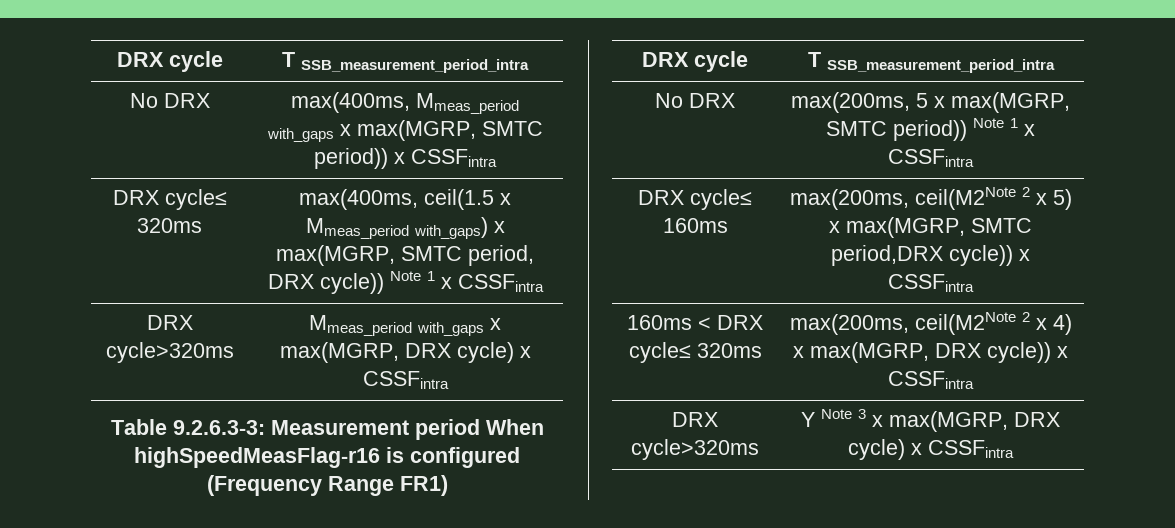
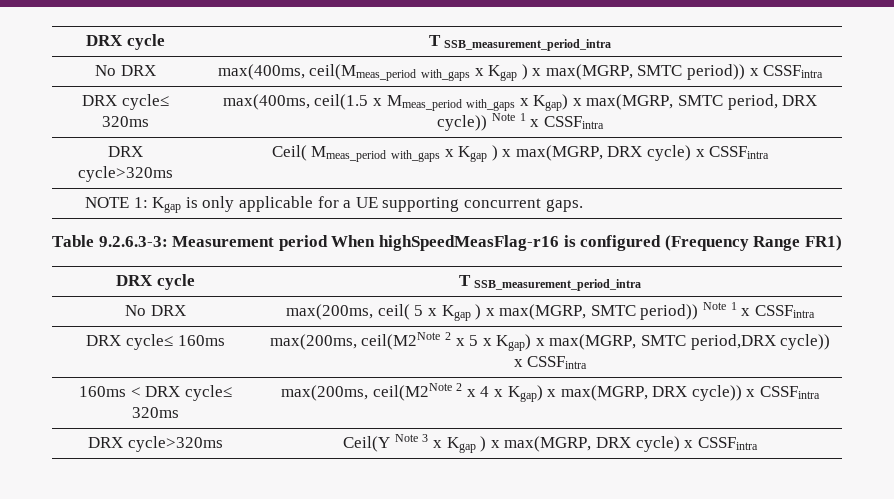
[416,93,519,114] [266,124,351,142] Mmeas_period with_gaps x -> [309,64,542,81] ceil(Mmeas_period with_gaps x Kgap ) x
[413,217,488,239] with_gaps) -> [466,94,569,111] with_gaps x Kgap)
[309,315,501,336] [279,342,531,363] [362,371,449,389] Mmeas_period with_gaps x max(MGRP, DRX cycle) x CSSFintra -> [271,145,770,162] [85,196,583,213] Ceil( Mmeas_period with_gaps x Kgap ) x max(MGRP, DRX cycle) x CSSFintra // NOTE 1: Kgap is only applicable for a UE supporting concurrent gaps.
[916,93,945,108] 5 x -> [377,304,495,321] ceil( 5 x Kgap ) x
[1052,189,1072,210] 5) -> [469,334,532,351] 5 x Kgap)
[1052,314,1072,335] 4) -> [480,385,543,402] 4 x Kgap)
[801,412,815,427] Y -> [343,436,391,452] Ceil(Y
(883, 421) none -> [446,436,500,453] Kgap ) x

